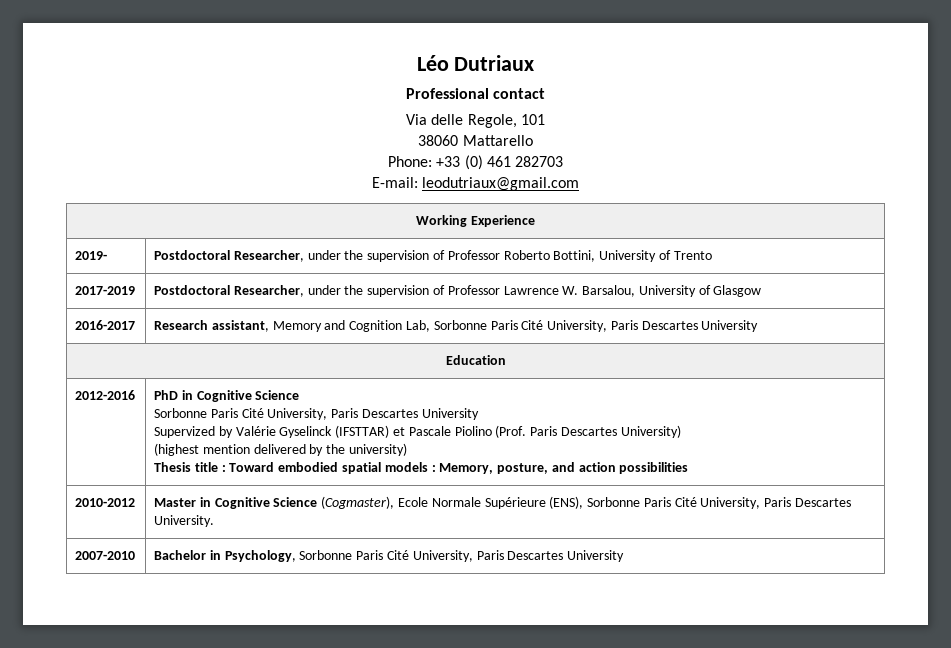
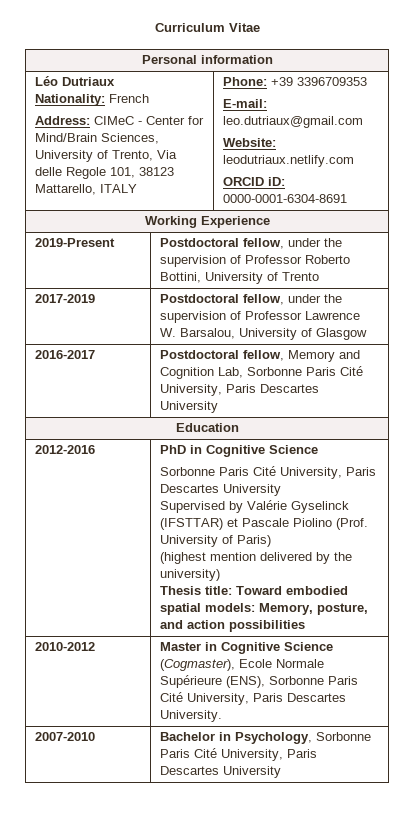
[416,55,535,71] [405,88,546,99] [406,114,545,128] [418,135,533,146] [388,155,563,170] [371,177,580,191] Léo Dutriaux // Professional contact // Via delle Regole, 101 // 38060 Mattarello // Phone: +33 (0) 461 282703 // E-mail: leodutriaux@gmail.com -> [154,23,260,32] [141,55,273,64] [35,76,116,86] [35,94,150,106] [35,116,205,125] [35,133,160,144] [35,150,178,162] [35,167,175,179] [35,184,138,195] [223,77,368,86] [223,99,268,108] [223,116,364,128] [223,138,277,147] [223,155,355,167] [223,177,286,186] [223,194,348,203] Curriculum Vitae // Personal information // Léo Dutriaux // Nationality: French // Address: CIMeC - Center for Mind/Brain Sciences, University of Trento, Via delle Regole 101, 38123 Mattarello, ITALY | Phone: +39 3396709353 // E-mail: leo.dutriaux@gmail.com // Website: leodutriaux.netlify.com // ORCID iD: 0000-0001-6304-8691
[75,251,108,260] [154,250,304,262] 2019- | Postdoctoral Researcher, -> [35,238,116,247] [160,238,285,249] 2019-Present | Postdoctoral fellow,
[233,285,304,297] Researcher, -> [243,294,285,305] fellow,
[154,320,269,332] Research assistant, -> [160,350,285,361] Postdoctoral fellow,
[154,426,216,438] Supervized -> [160,501,226,513] Supervised
[530,425,681,438] Paris Descartes University) -> [160,535,272,547] University of Paris)
[194,462,226,472] title : -> [205,586,233,595] title:
[384,462,436,472] models : -> [205,603,256,612] models:

